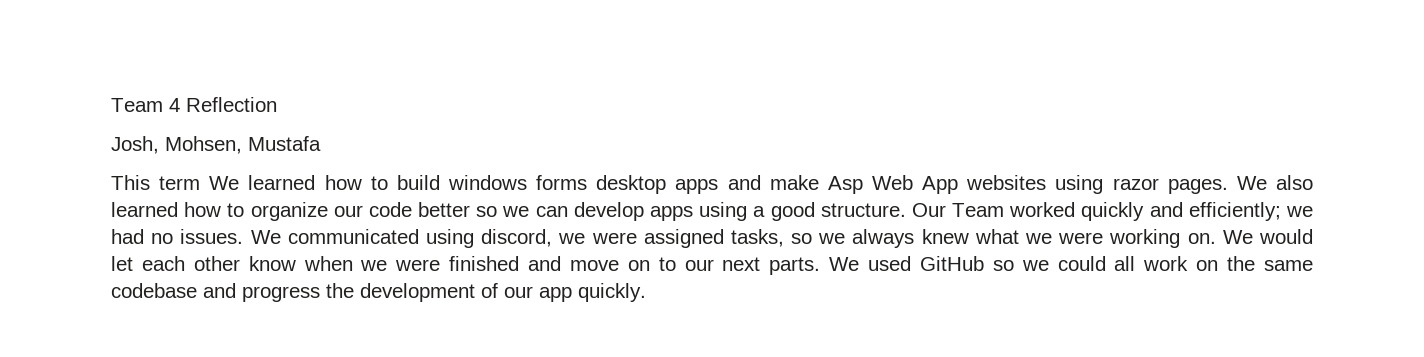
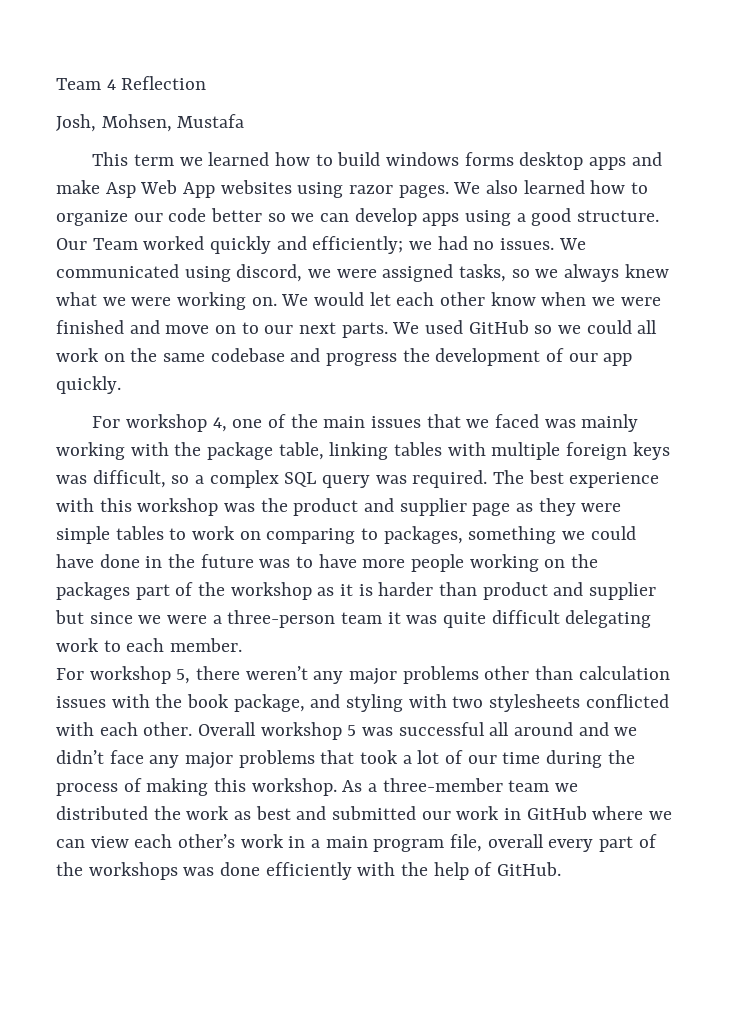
[209,176,240,190] We -> [179,157,203,166] we
(646, 292) none -> [92,414,639,432] [56,442,670,460] [56,470,660,488] [56,498,622,516] [56,526,636,544] [56,554,599,572] [56,582,657,600] [55,610,652,628] [56,638,243,652] [56,666,670,685] [56,694,669,712] [56,722,638,740] [56,750,635,769] [56,778,579,796] [56,806,673,820] [56,834,657,852] [56,862,562,880] // For workshop 4, one of the main issues that we faced was mainly working with the package table, linking tables with multiple foreign keys was difficult, so a complex SQL query was required. The best experience with this workshop was the product and supplier page as they were simple tables to work on comparing to packages, something we could have done in the future was to have more people working on the packages part of the workshop as it is harder than product and supplier but since we were a three-person team it was quite difficult delegating work to each member. // For workshop 5, there weren’t any major problems other than calculation issues with the book package, and styling with two stylesheets conflicted with each other. Overall workshop 5 was successful all around and we didn’t face any major problems that took a lot of our time during the process of making this workshop. As a three-member team we distributed the work as best and submitted our work in GitHub where we can view each other’s work in a main program file, overall every part of the workshops was done efficiently with the help of GitHub.

